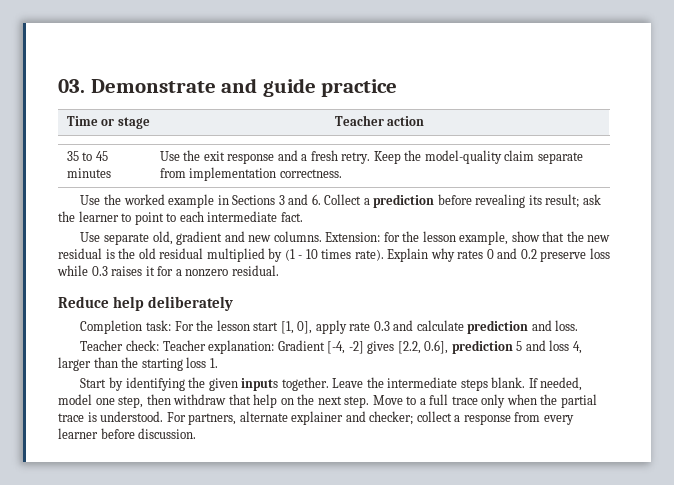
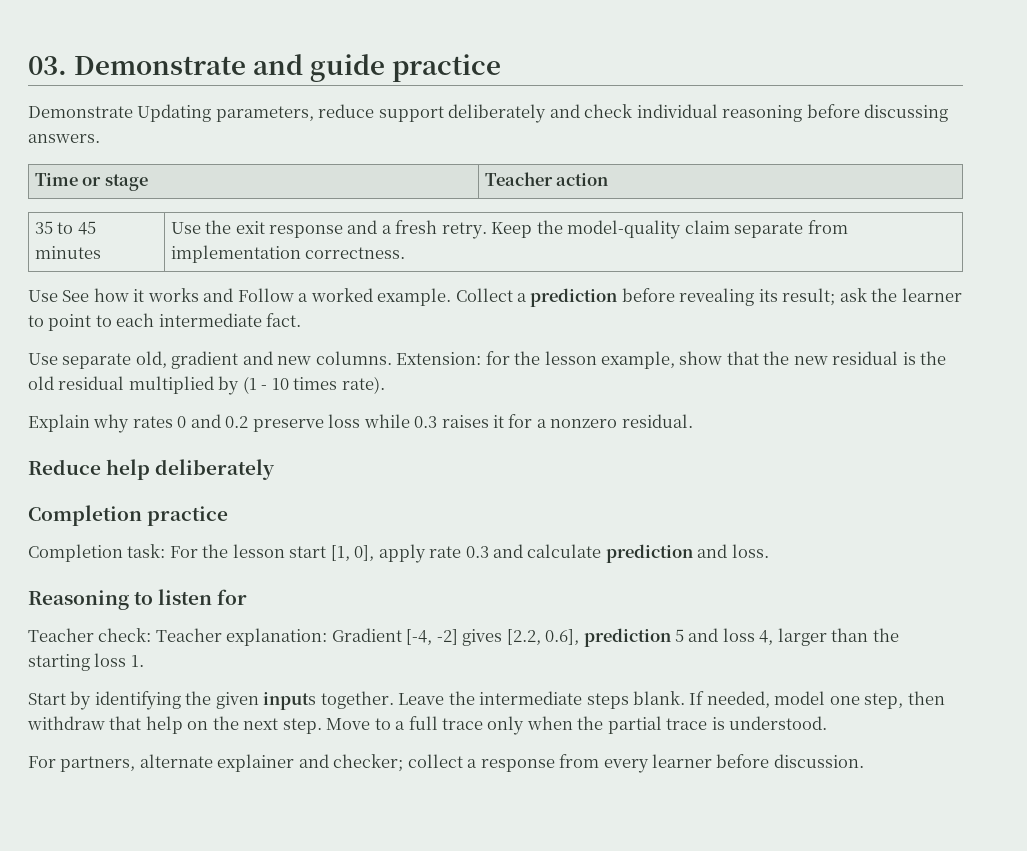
(398, 88) none -> [28,104,949,123] [28,134,100,143] // Demonstrate Updating parameters, reduce support deliberately and check individual reasoning before discussing answers.
[103,194,321,208] the worked example in Sections 3 and 6. -> [62,288,452,306] See how it works and Follow a worked example.
(384, 255) none -> (385, 385) //
(234, 303) none -> [28,505,229,526] // Completion practice
(579, 325) none -> [28,589,248,610] // Reasoning to listen for
(164, 416) none -> (828, 723) //

